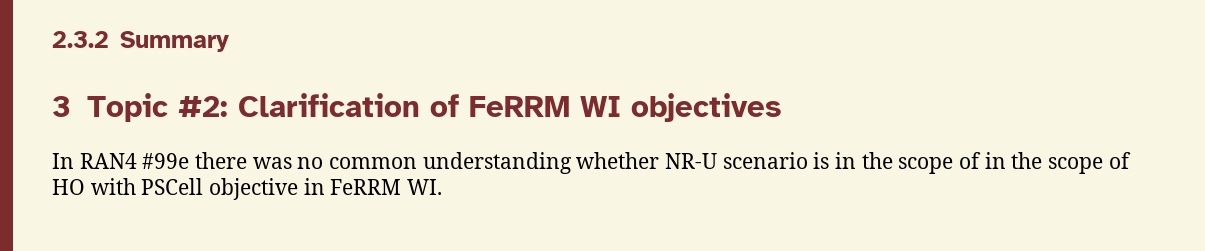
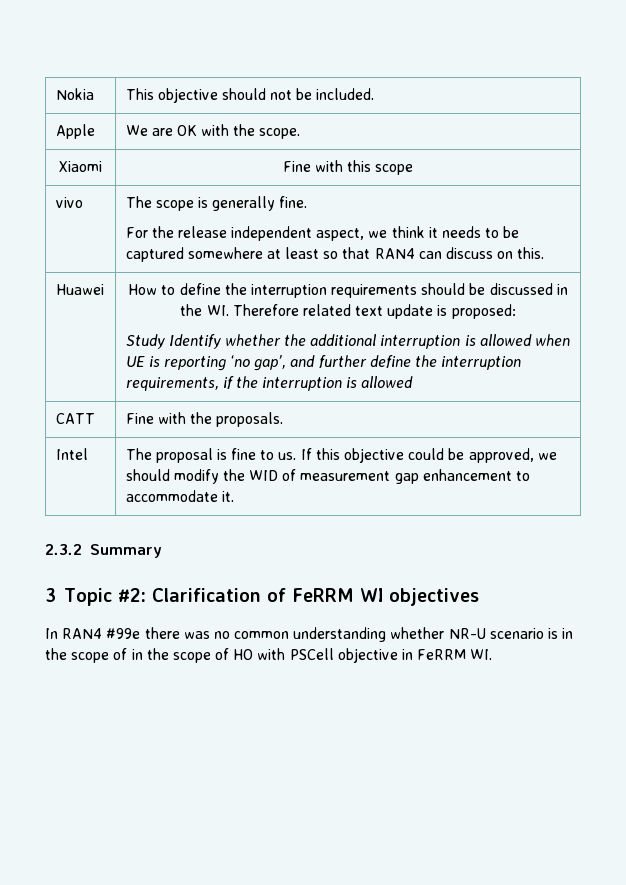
(52, 39) none -> [55,88,94,100] [125,88,375,103] [55,124,95,139] [125,124,301,139] [59,161,102,172] [282,160,414,175] [55,197,83,208] [125,196,308,211] [125,226,520,241] [125,247,545,262] [55,284,104,295] [128,283,568,298] [180,304,516,319] [125,334,571,349] [125,355,522,371] [125,376,414,391] [55,413,95,424] [125,412,284,427] [55,448,88,460] [125,448,557,463] [125,469,531,484] [125,490,234,502] Nokia | This objective should not be included. // Apple | We are OK with the scope. // Xiaomi | Fine with this scope // vivo | The scope is generally fine. // For the release independent aspect, we think it needs to be captured somewhere at least so that RAN4 can discuss on this. // Huawei | How to define the interruption requirements should be discussed in the WI. Therefore related text update is proposed: // Study Identify whether the additional interruption is allowed when UE is reporting ‘no gap’, and further define the interruption requirements, if the interruption is allowed // CATT | Fine with the proposals. // Intel | The proposal is fine to us. If this objective could be approved, we should modify the WID of measurement gap enhancement to accommodate it. //

